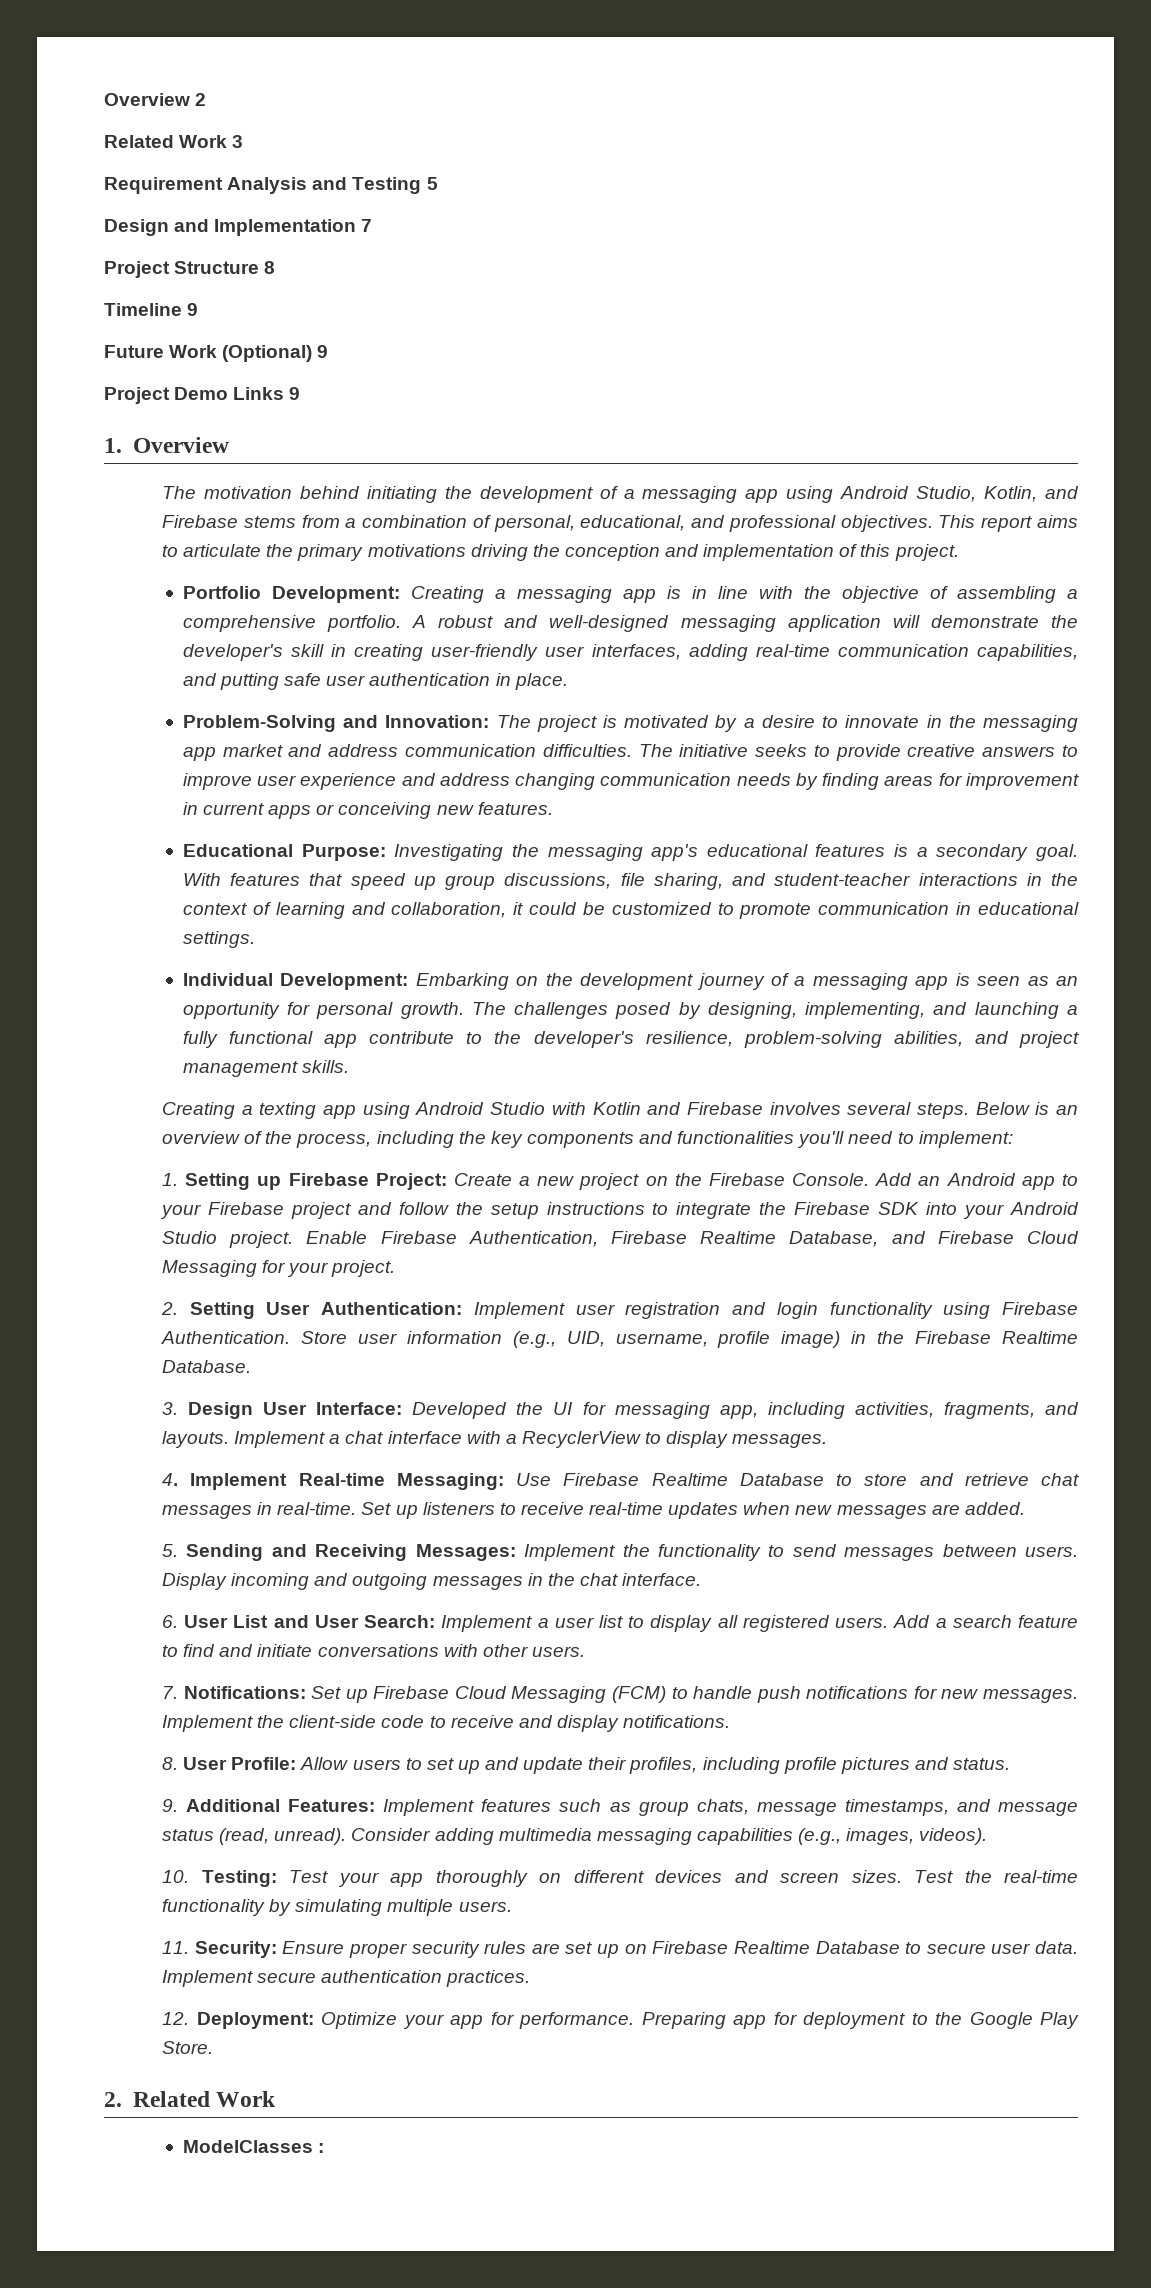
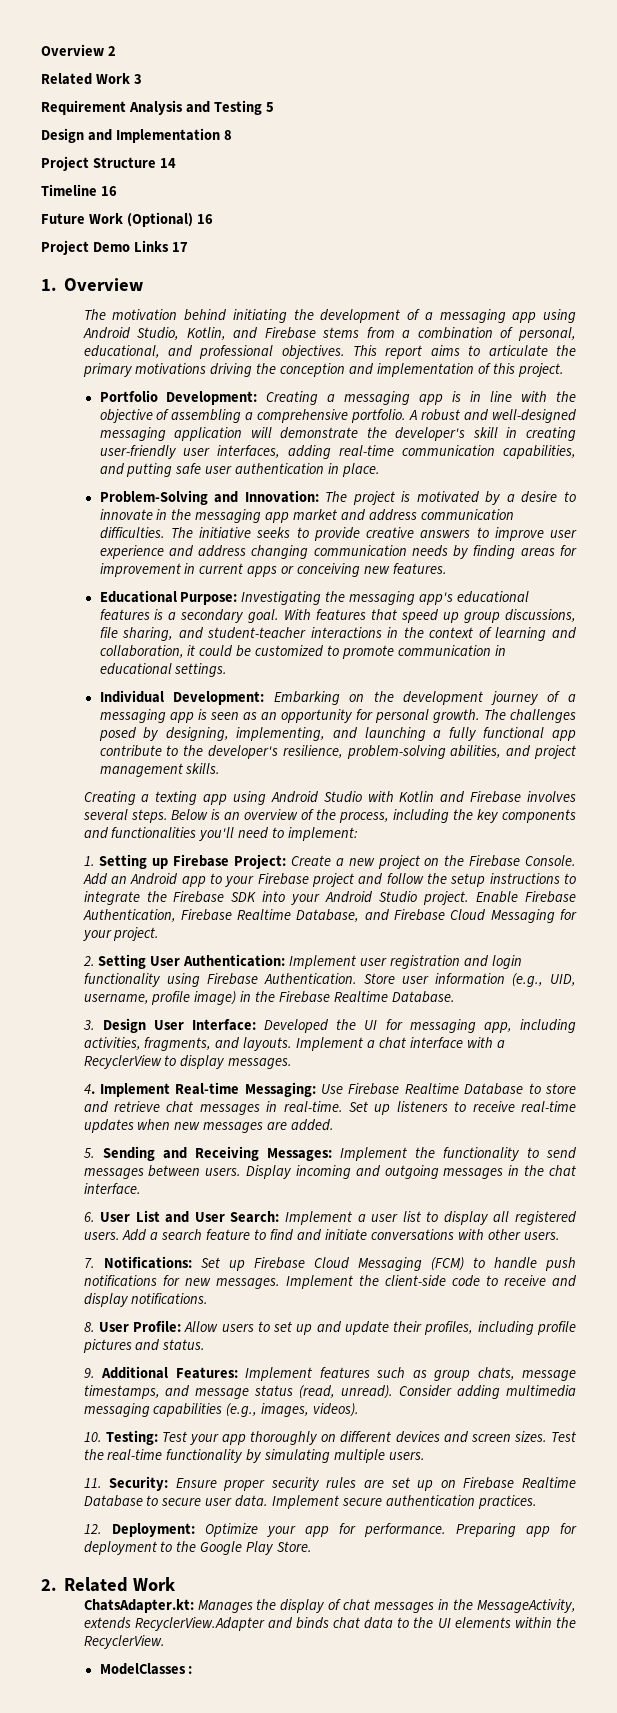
[361,219,373,232] 7 -> [223,130,232,140] 8
[264,261,276,274] 8 -> [159,158,176,168] 14
[187,303,199,316] 9 -> [100,186,117,196] 16
[317,345,329,358] 9 -> [196,214,213,224] 16
[289,387,301,400] 9 -> [171,242,188,252] 17
(277, 2099) none -> [83,1599,576,1613] [83,1617,577,1631] [83,1635,165,1649] // ChatsAdapter.kt: Manages the display of chat messages in the MessageActivity, extends RecyclerView.Adapter and binds chat data to the UI elements within the RecyclerView.

